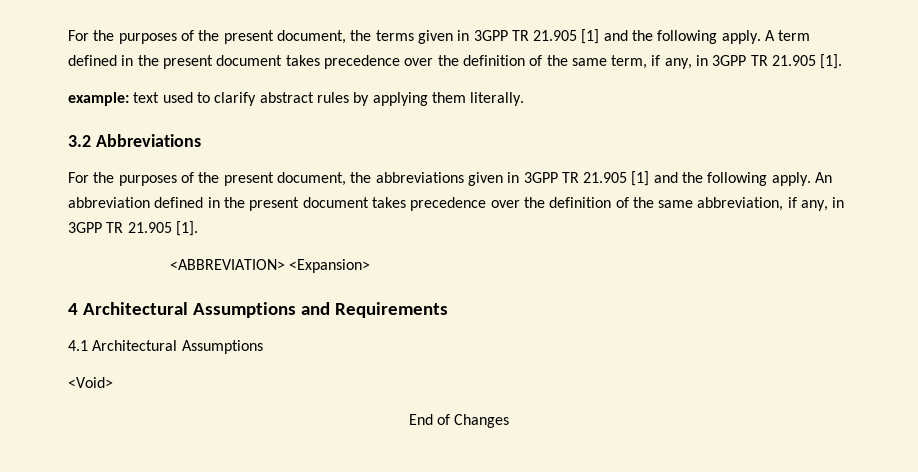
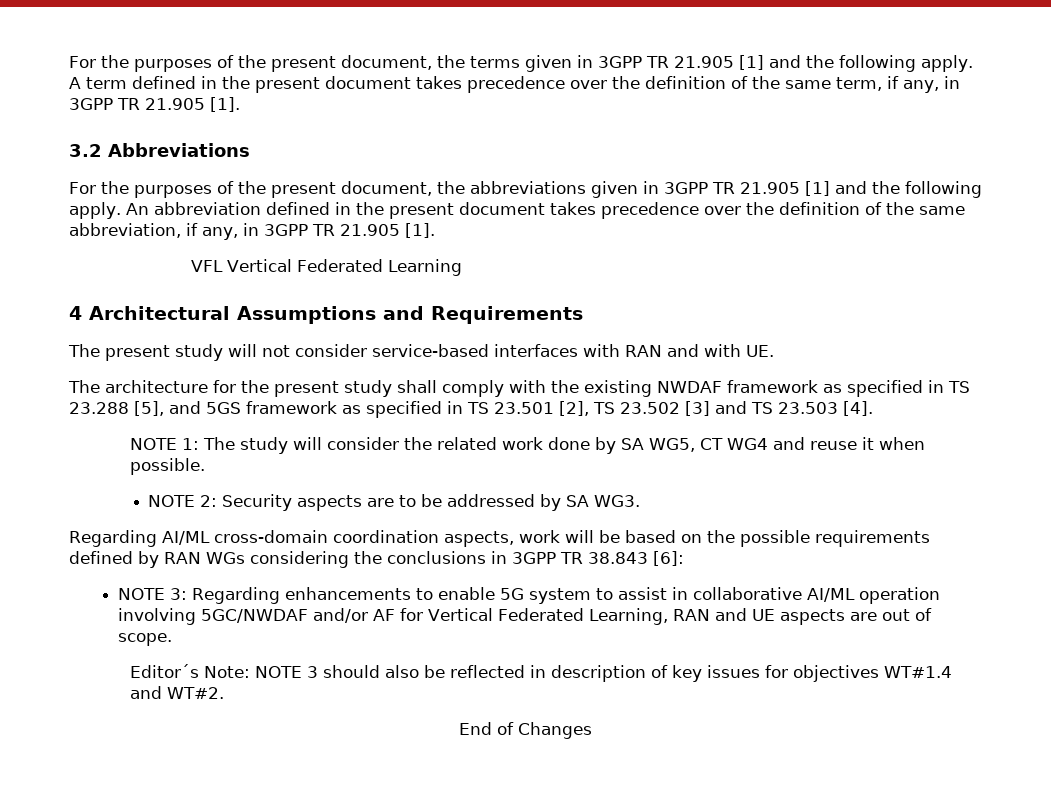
[68,92,525,106] // example: text used to clarify abstract rules by applying them literally. -> (240, 104) none
[169,259,371,273] <ABBREVIATION> <Expansion> -> [191,259,463,276] VFL Vertical Federated Learning
[68,340,263,354] [68,377,113,388] 4.1 Architectural Assumptions // <Void> -> [68,344,774,361] [68,380,970,397] [69,401,873,418] [130,437,926,454] [130,458,206,475] [148,494,641,511] [69,530,930,547] [69,551,684,568] [117,587,940,604] [117,608,932,625] [117,633,172,646] [130,664,953,682] [130,686,225,699] The present study will not consider service-based interfaces with RAN and with UE. // The architecture for the present study shall comply with the existing NWDAF framework as specified in TS 23.288 [5], and 5GS framework as specified in TS 23.501 [2], TS 23.502 [3] and TS 23.503 [4]. // NOTE 1: The study will consider the related work done by SA WG5, CT WG4 and reuse it when possible. // NOTE 2: Security aspects are to be addressed by SA WG3. // Regarding AI/ML cross-domain coordination aspects, work will be based on the possible requirements defined by RAN WGs considering the conclusions in 3GPP TR 38.843 [6]: // NOTE 3: Regarding enhancements to enable 5G system to assist in collaborative AI/ML operation involving 5GC/NWDAF and/or AF for Vertical Federated Learning, RAN and UE aspects are out of scope. // Editor´s Note: NOTE 3 should also be reflected in description of key issues for objectives WT#1.4 and WT#2.

